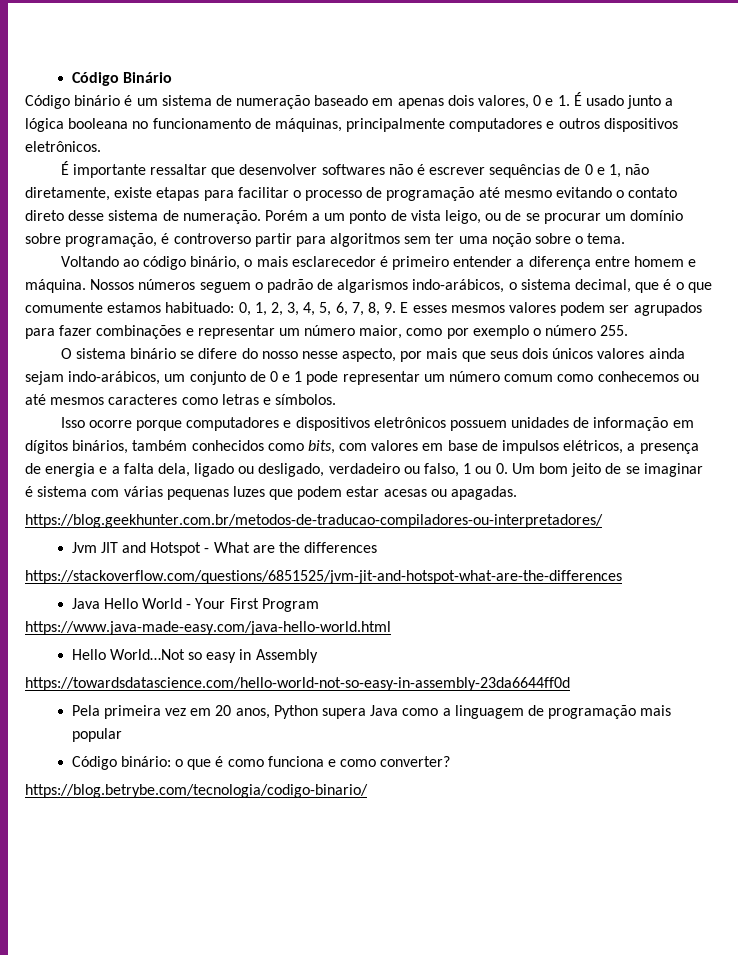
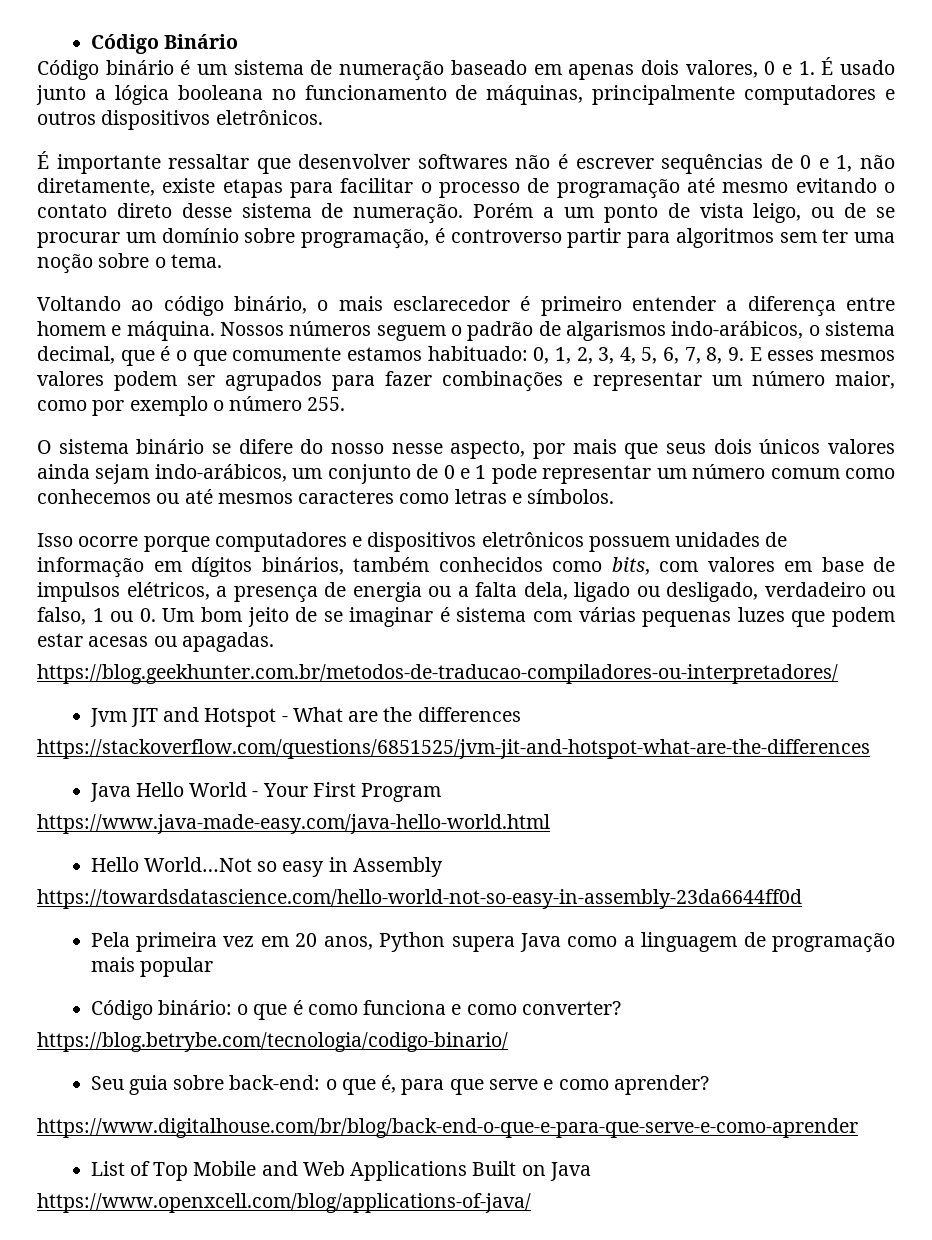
[99,466,108,474] e -> [428,586,451,597] ou
(368, 791) none -> [90,1075,709,1095] [37,1118,858,1138] [90,1161,591,1181] [37,1193,531,1213] // Seu guia sobre back-end: o que é, para que serve e como aprender? // https://www.digitalhouse.com/br/blog/back-end-o-que-e-para-que-serve-e-como-aprender // List of Top Mobile and Web Applications Built on Java // https://www.openxcell.com/blog/applications-of-java/

